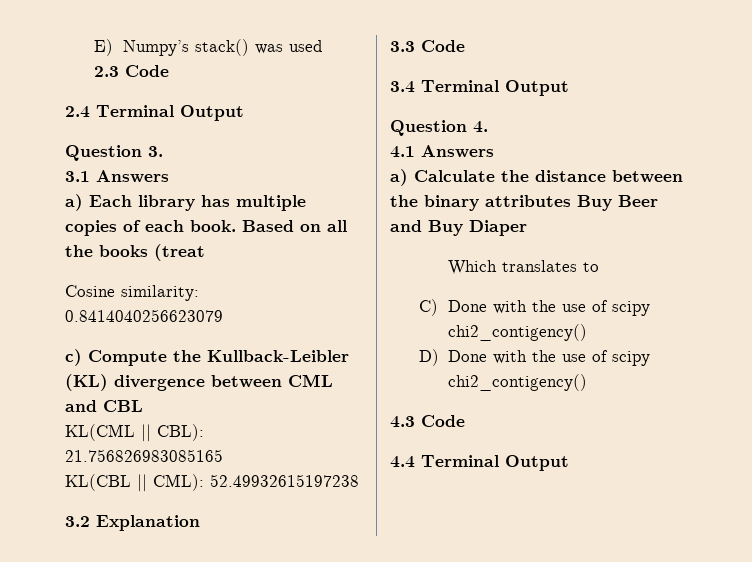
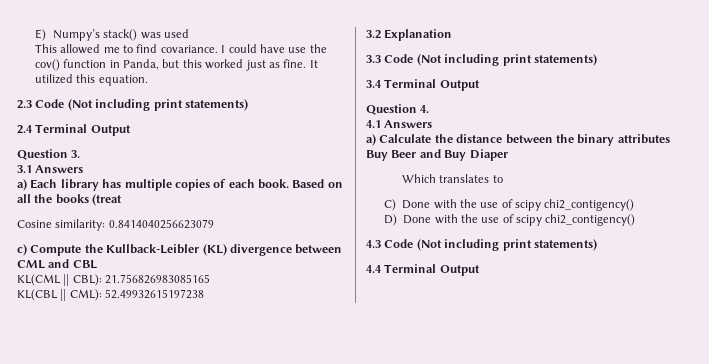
[93,65,169,77] 2.3 Code -> [34,44,327,54] [34,59,318,71] [34,74,148,86] [17,99,248,111] This allowed me to find covariance. I could have use the cov() function in Panda, but this worked just as fine. It utilized this equation. // 2.3 Code (Not including print statements)
(465, 46) none -> [416,54,597,66] (Not including print statements)
(465, 421) none -> [416,239,597,251] (Not including print statements)

